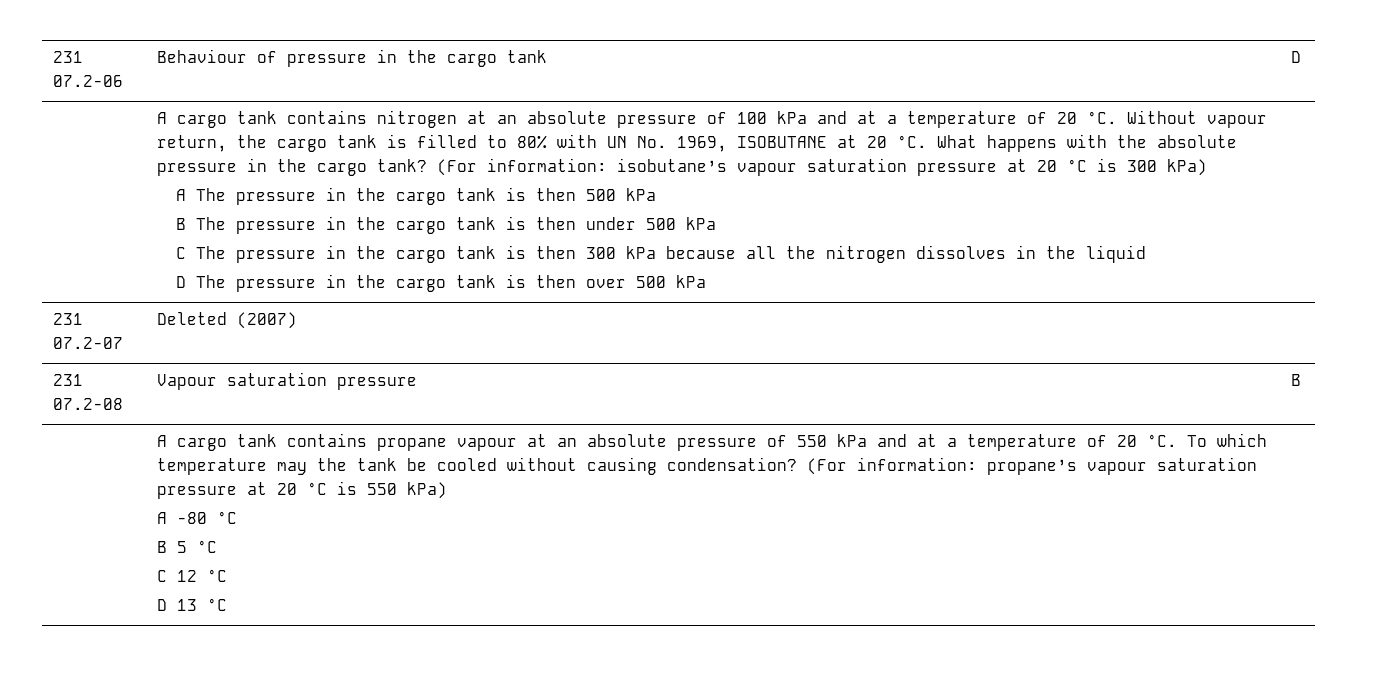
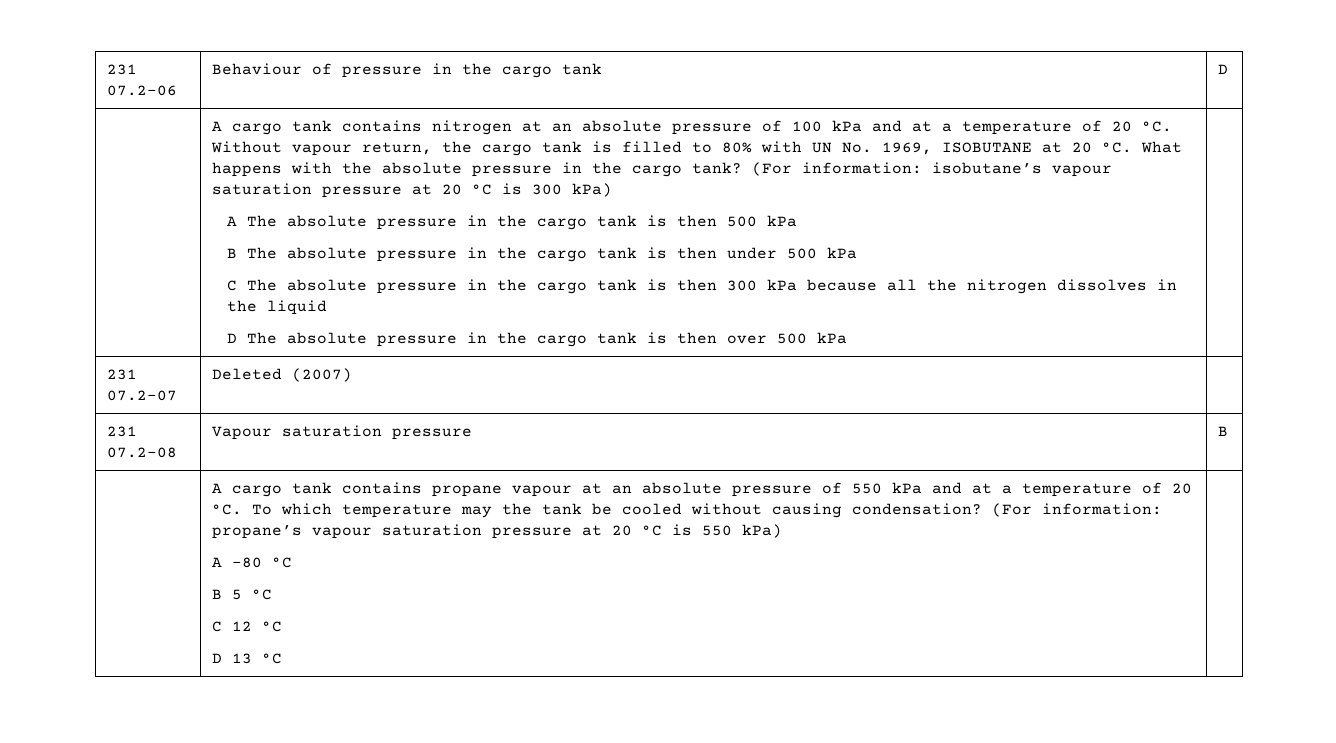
(226, 194) none -> [287,215,368,227] absolute
(226, 223) none -> [287,247,368,259] absolute
(226, 252) none -> [287,279,368,291] absolute
(226, 281) none -> [287,332,368,344] absolute

